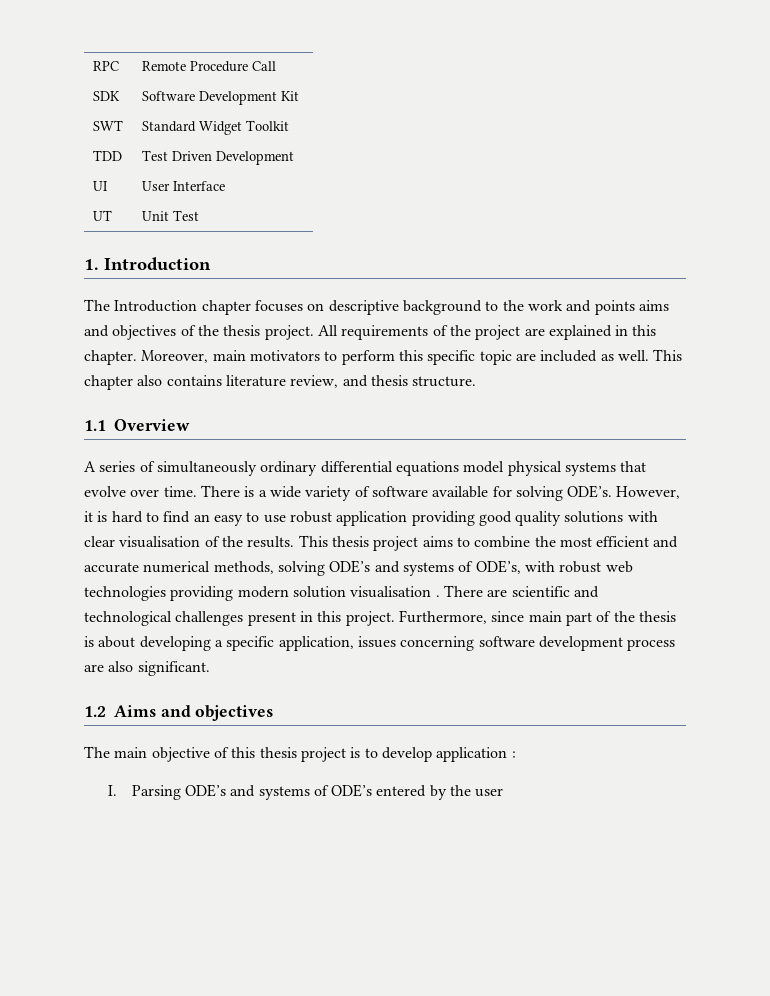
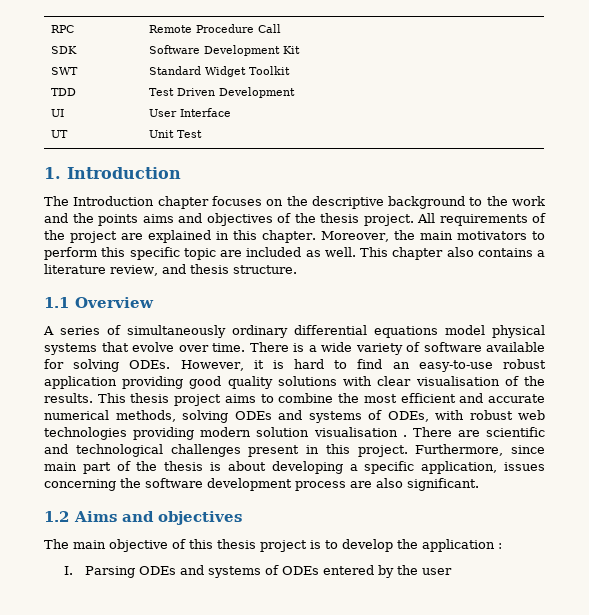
(325, 307) none -> [286,196,308,206] the
(592, 306) none -> [72,213,94,223] the
(209, 356) none -> [393,230,415,240] the
(222, 380) none -> [537,250,545,257] a
[567,485,613,498] ODE’s. -> [129,360,171,369] ODEs.
[213,512,286,526] easy to use -> [418,360,493,372] easy-to-use
[329,560,521,576] ODE’s and systems of ODE’s, -> [234,410,429,423] ODEs and systems of ODEs,
(475, 643) none -> [120,478,141,488] the
(432, 754) none -> [397,539,418,549] the
[184,784,373,800] ODE’s and systems of ODE’s -> [138,565,319,578] ODEs and systems of ODEs

